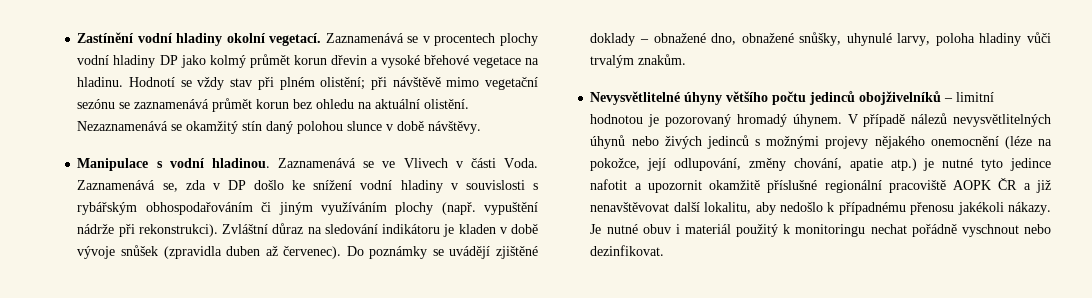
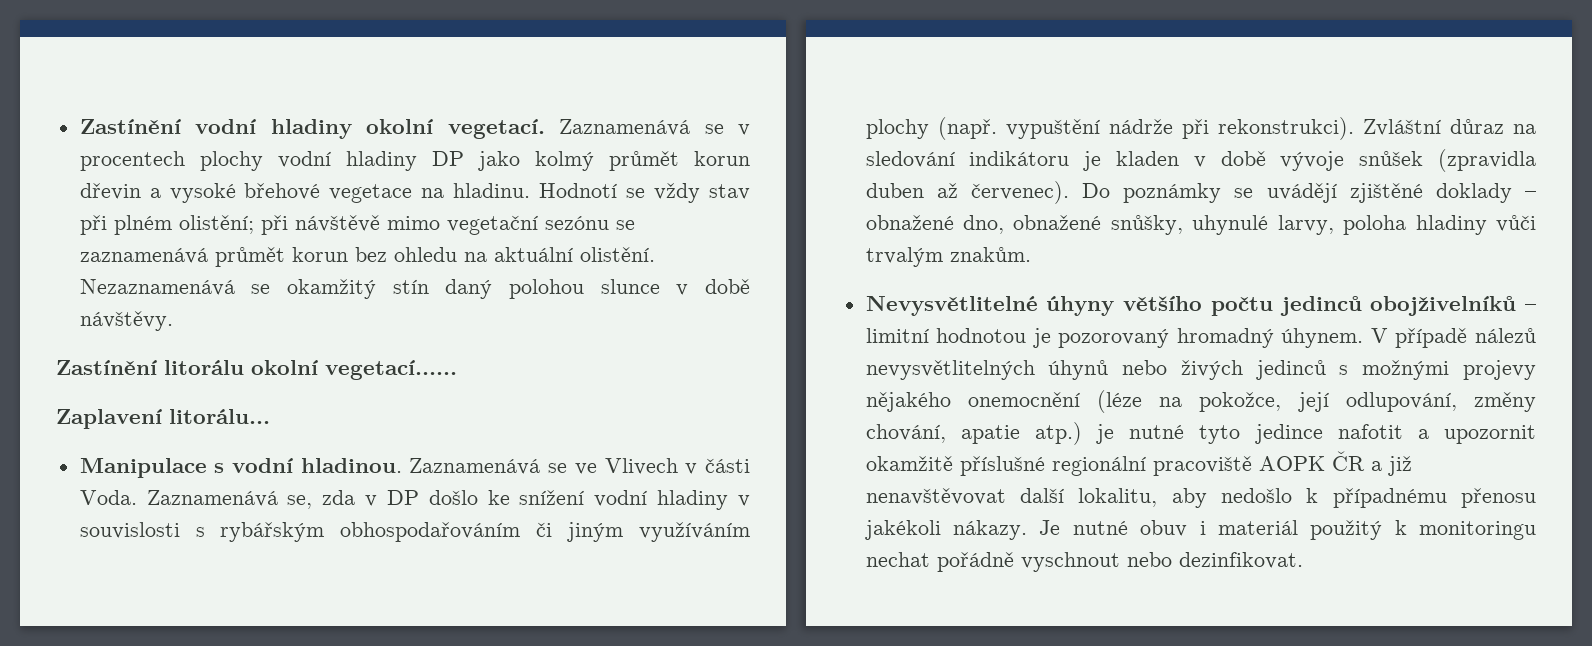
(482, 127) none -> [56,360,457,380] [56,409,270,429] // Zastínění litorálu okolní vegetací…… // Zaplavení litorálu…
[736,114,787,127] hromadý -> [1176,328,1274,348] hromadný

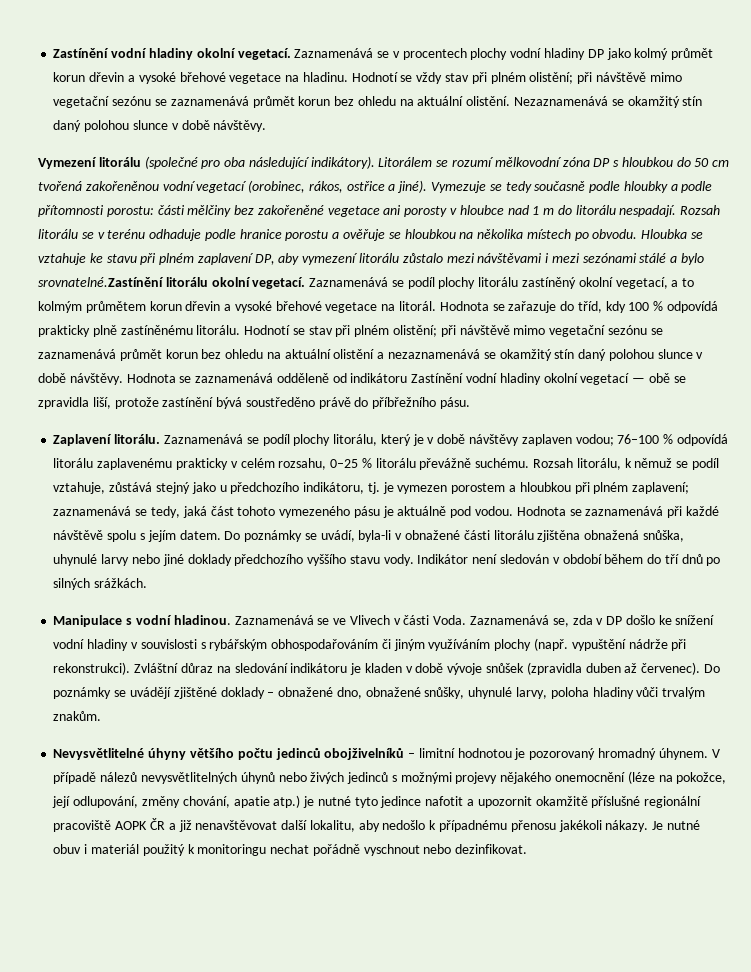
[56,360,457,380] [56,409,270,429] Zastínění litorálu okolní vegetací…… // Zaplavení litorálu… -> [38,156,730,169] [38,180,713,193] [38,205,721,217] [38,229,704,241] [38,253,705,265] [38,277,695,289] [38,301,719,313] [38,325,663,337] [38,349,704,361] [38,373,686,385] [38,397,471,409] [53,434,728,446] [53,458,719,470] [53,482,690,494] [53,506,719,518] [53,530,684,542] [53,554,721,566] [53,578,148,590] Vymezení litorálu (společné pro oba následující indikátory). Litorálem se rozumí mělkovodní zóna DP s hloubkou do 50 cm tvořená zakořeněnou vodní vegetací (orobinec, rákos, ostřice a jiné). Vymezuje se tedy současně podle hloubky a podle přítomnosti porostu: části mělčiny bez zakořeněné vegetace ani porosty v hloubce nad 1 m do litorálu nespadají. Rozsah litorálu se v terénu odhaduje podle hranice porostu a ověřuje se hloubkou na několika místech po obvodu. Hloubka se vztahuje ke stavu při plném zaplavení DP, aby vymezení litorálu zůstalo mezi návštěvami i mezi sezónami stálé a bylo srovnatelné.Zastínění litorálu okolní vegetací. Zaznamenává se podíl plochy litorálu zastíněný okolní vegetací, a to kolmým průmětem korun dřevin a vysoké břehové vegetace na litorál. Hodnota se zařazuje do tříd, kdy 100 % odpovídá prakticky plně zastíněnému litorálu. Hodnotí se stav při plném olistění; při návštěvě mimo vegetační sezónu se zaznamenává průmět korun bez ohledu na aktuální olistění a nezaznamenává se okamžitý stín daný polohou slunce v době návštěvy. Hodnota se zaznamenává odděleně od indikátoru Zastínění vodní hladiny okolní vegetací — obě se zpravidla liší, protože zastínění bývá soustředěno právě do příbřežního pásu. // Zaplavení litorálu. Zaznamenává se podíl plochy litorálu, který je v době návštěvy zaplaven vodou; 76–100 % odpovídá litorálu zaplavenému prakticky v celém rozsahu, 0–25 % litorálu převážně suchému. Rozsah litorálu, k němuž se podíl vztahuje, zůstává stejný jako u předchozího indikátoru, tj. je vymezen porostem a hloubkou při plném zaplavení; zaznamenává se tedy, jaká část tohoto vymezeného pásu je aktuálně pod vodou. Hodnota se zaznamenává při každé návštěvě spolu s jejím datem. Do poznámky se uvádí, byla-li v obnažené části litorálu zjištěna obnažená snůška, uhynulé larvy nebo jiné doklady předchozího vyššího stavu vody. Indikátor není sledován v období během do tří dnů po silných srážkách.

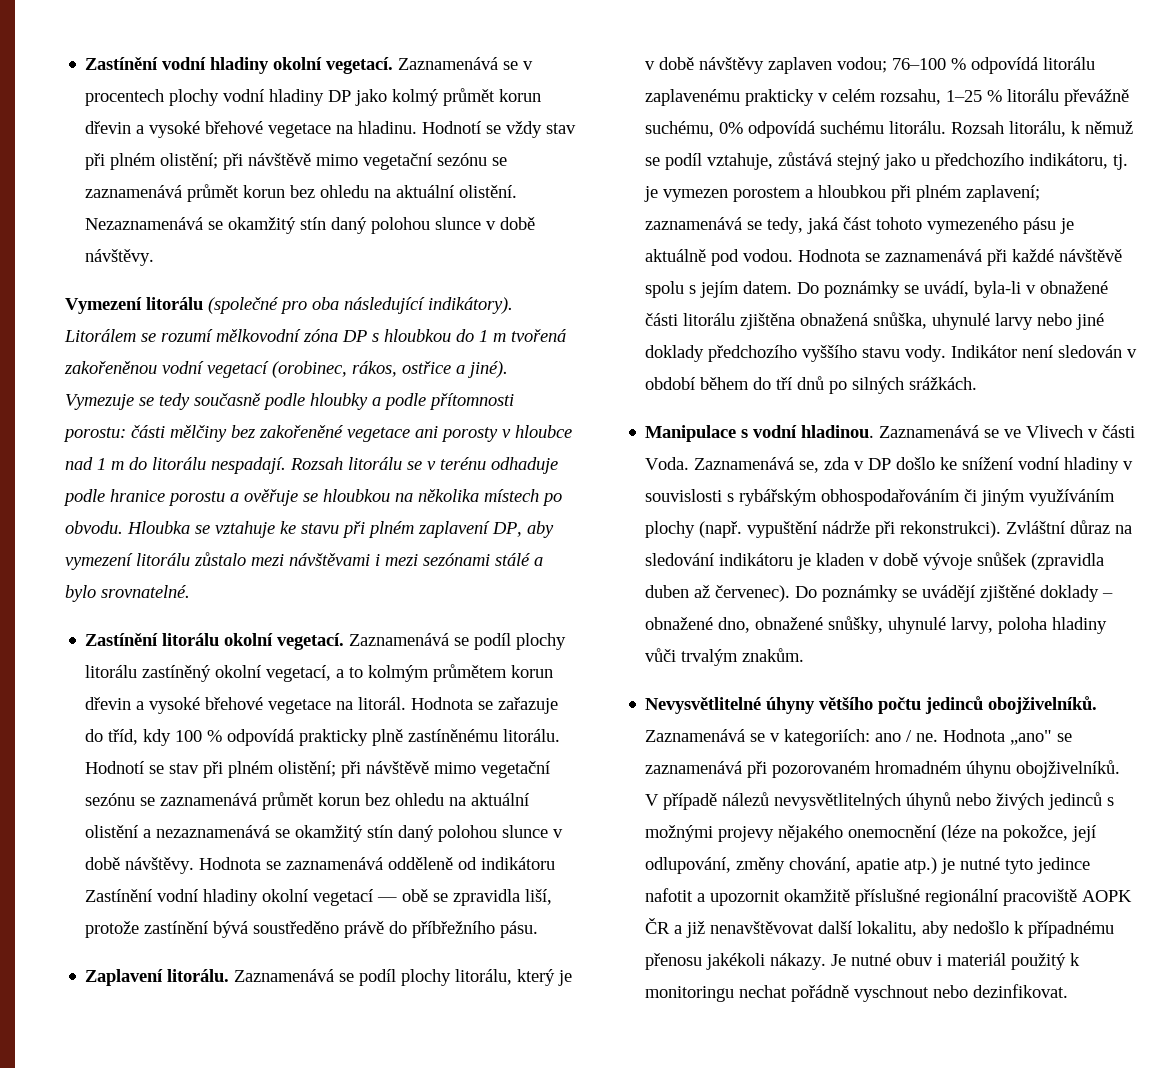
[694,158,730,167] 50 cm -> [479,330,506,342] 1 m
[38,277,164,287] srovnatelné.Zastínění -> [101,585,190,598] [85,633,159,646] srovnatelné. // Zastínění
[330,459,359,468] 0–25 -> [946,90,983,102] 1–25
[475,458,530,468] suchému. -> [645,121,947,138] suchému, 0% odpovídá suchému litorálu.
[324,748,708,760] obojživelníků – limitní hodnotou je pozorovaný hromadný úhynem. -> [988,696,1098,714] [645,729,1073,746] [645,760,1121,778] obojživelníků. Zaznamenává se v kategoriích: ano / ne. Hodnota „ano" se zaznamenává při pozorovaném hromadném úhynu obojživelníků.

